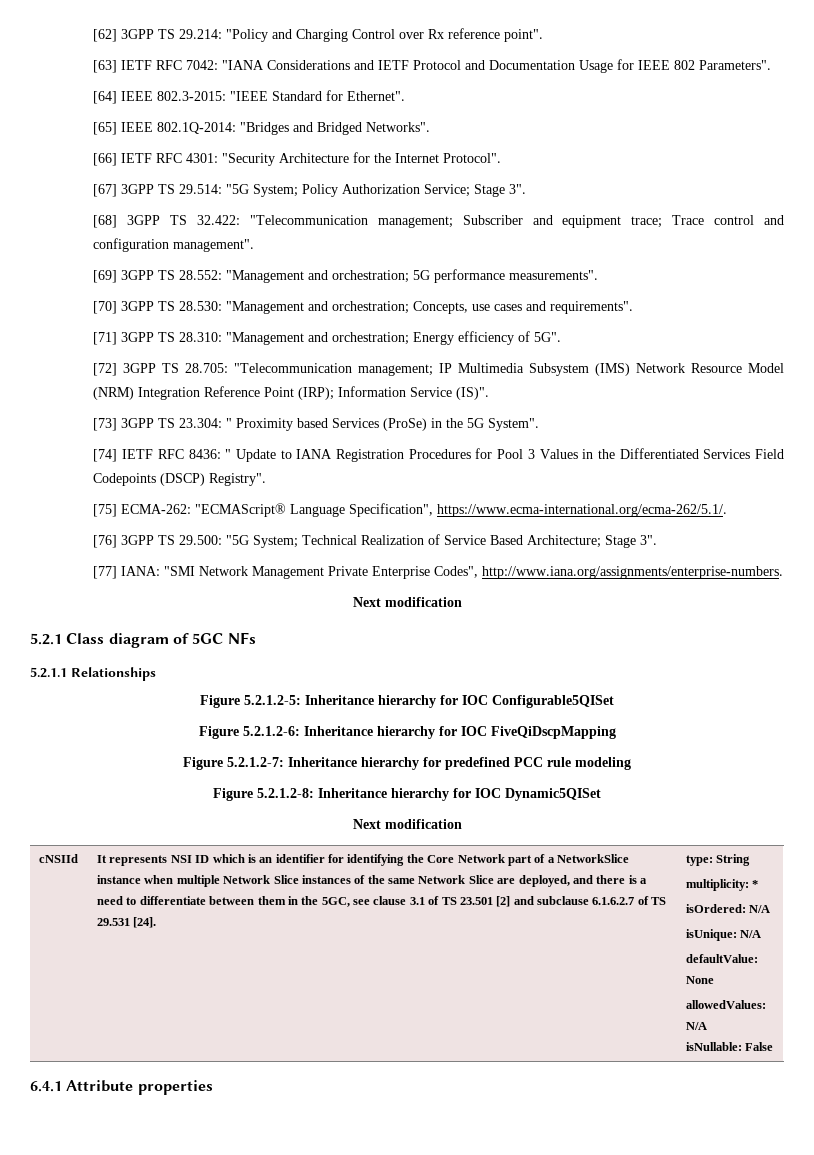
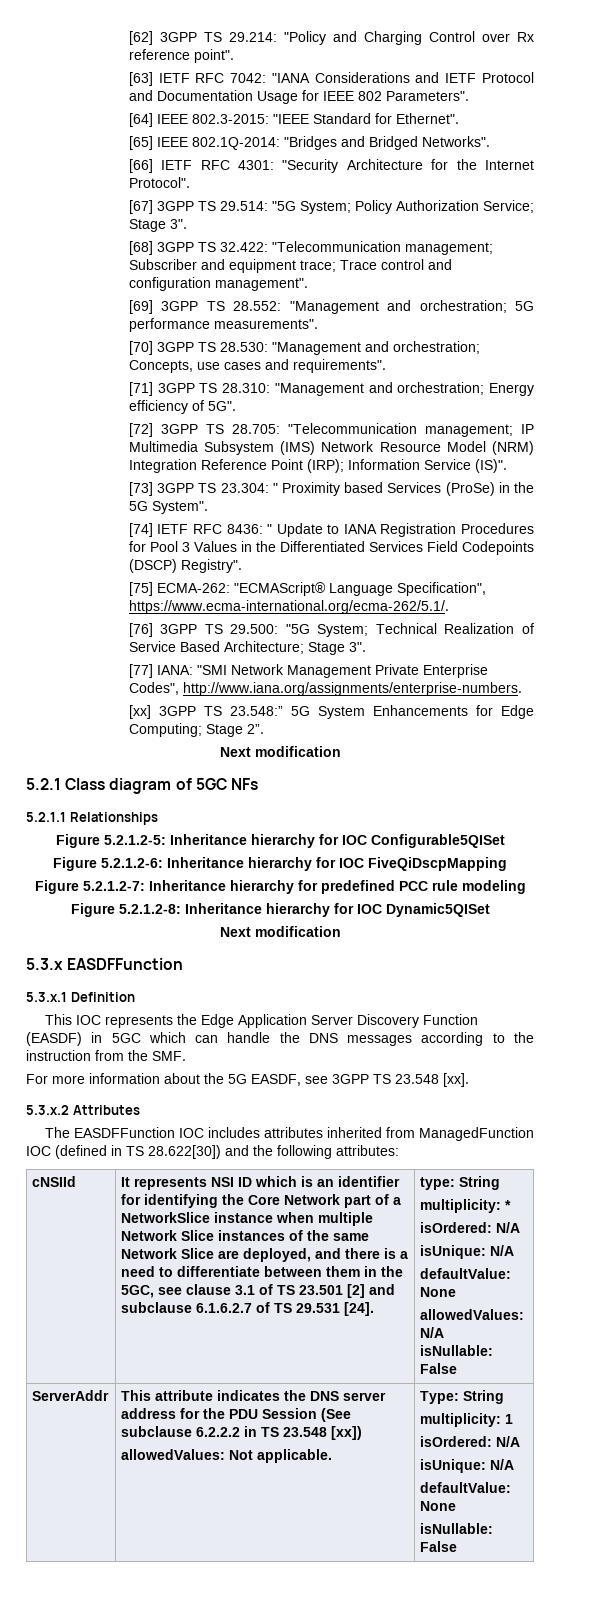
(784, 572) none -> [128,705,534,719] [128,723,264,737] // [xx] 3GPP TS 23.548:” 5G System Enhancements for Edge Computing; Stage 2”.
(462, 824) none -> [26,958,184,970] [26,992,135,1002] [44,1014,478,1028] [26,1032,534,1046] [26,1050,186,1061] [26,1073,469,1087] [26,1105,140,1115] [44,1127,534,1141] [26,1145,399,1159] // 5.3.x EASDFFunction // 5.3.x.1 Definition // This IOC represents the Edge Application Server Discovery Function (EASDF) in 5GC which can handle the DNS messages according to the instruction from the SMF. // For more information about the 5G EASDF, see 3GPP TS 23.548 [xx]. // 5.3.x.2 Attributes // The EASDFFunction IOC includes attributes inherited from ManagedFunction IOC (defined in TS 28.622[30]) and the following attributes:
[30,1080,213,1095] // 6.4.1 Attribute properties -> [32,1390,110,1401] [121,1390,387,1401] [121,1408,352,1422] [121,1426,363,1440] [121,1449,333,1463] [420,1390,505,1404] [420,1413,514,1427] [420,1436,521,1447] [420,1459,515,1473] [420,1482,512,1493] [420,1501,457,1511] [420,1523,494,1534] [420,1541,458,1552] // ServerAddr | This attribute indicates the DNS server address for the PDU Session (See subclause 6.2.2.2 in TS 23.548 [xx]) // allowedValues: Not applicable. | Type: String // multiplicity: 1 // isOrdered: N/A // isUnique: N/A // defaultValue: None // isNullable: False

